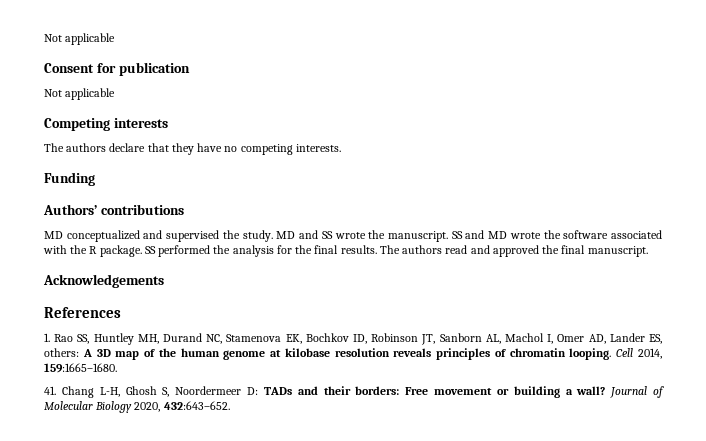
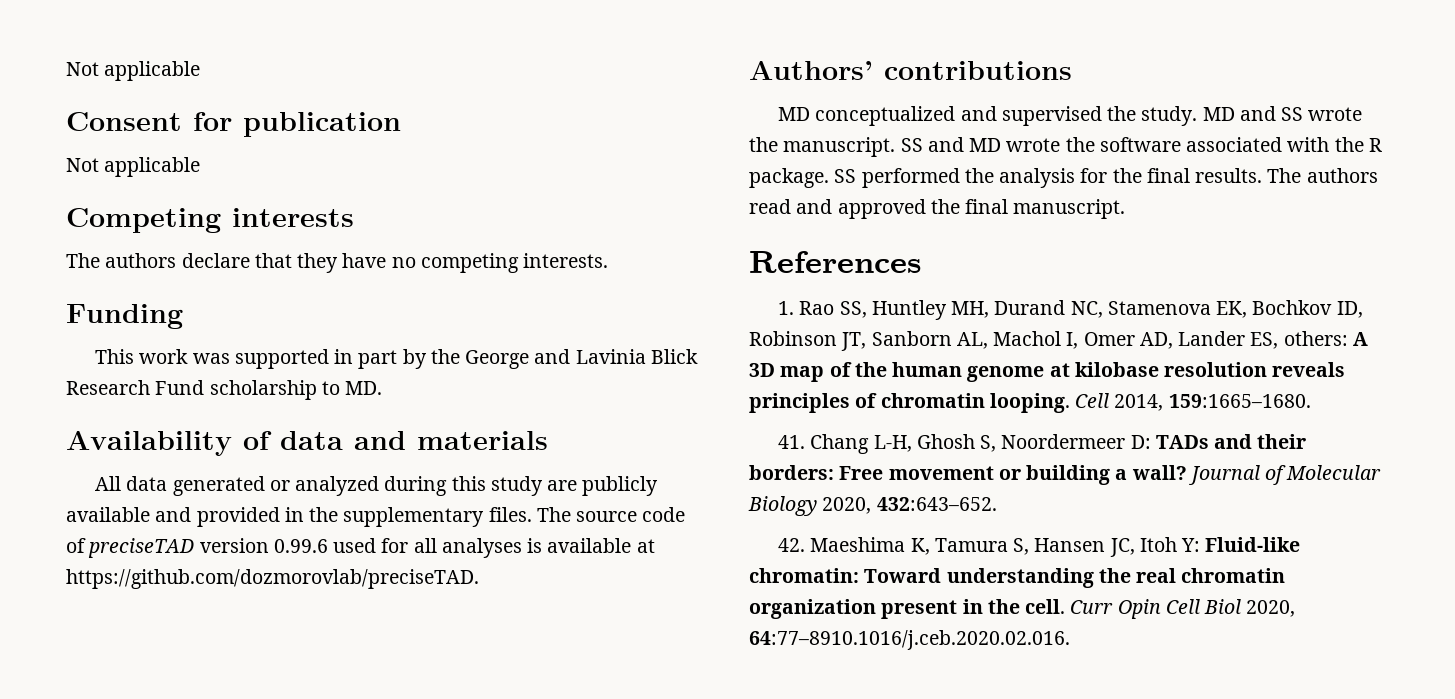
(95, 179) none -> [94,349,698,369] [66,380,383,400] [66,431,548,456] [94,476,659,496] [66,507,686,527] [66,538,655,558] [66,569,479,589] // This work was supported in part by the George and Lavinia Blick Research Fund scholarship to MD. // Availability of data and materials // All data generated or analyzed during this study are publicly available and provided in the supplementary files. The source code of preciseTAD version 0.99.6 used for all analyses is available at https://github.com/dozmorovlab/preciseTAD.
[43,274,164,288] // Acknowledgements -> (1126, 209) none
(230, 405) none -> [777,537,1301,557] [749,568,1286,588] [749,599,1296,619] [749,630,1070,650] // 42. Maeshima K, Tamura S, Hansen JC, Itoh Y: Fluid-like chromatin: Toward understanding the real chromatin organization present in the cell. Curr Opin Cell Biol 2020, 64:77–8910.1016/j.ceb.2020.02.016.

